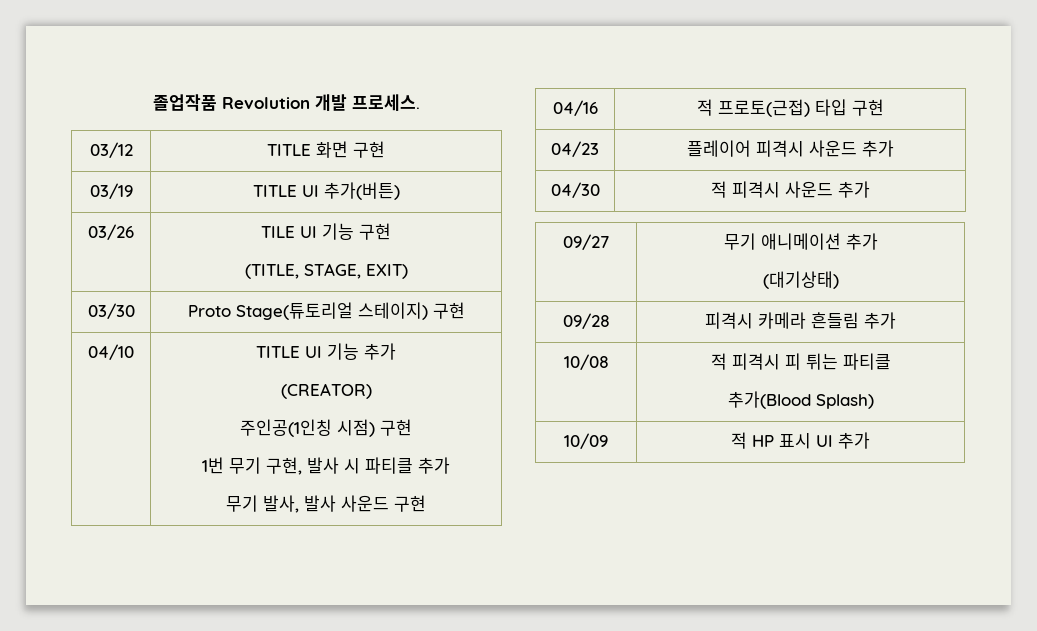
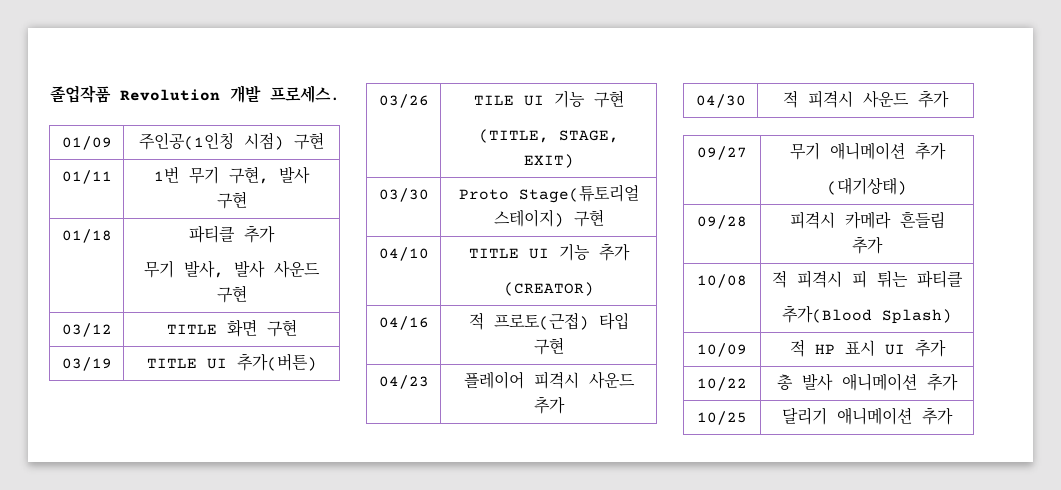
(420, 102) none -> [61,136,112,150] [139,132,324,150] [61,170,112,184] [154,166,310,184] [216,191,247,209] [61,229,112,243] [189,225,275,243] [144,260,320,278] [216,285,247,303] // 01/09 | 주인공(1인칭 시점) 구현 // 01/11 | 1번 무기 구현, 발사 구현 // 01/18 | 파티클 추가 // 무기 발사, 발사 사운드 구현
[240,419,412,437] [202,457,450,475] [226,495,426,513] // 주인공(1인칭 시점) 구현 // 1번 무기 구현, 발사 시 파티클 추가 // 무기 발사, 발사 사운드 구현 -> (594, 289) none
(870, 440) none -> [697,377,747,391] [777,373,958,391] [697,411,747,425] [782,407,953,425] // 10/22 | 총 발사 애니메이션 추가 // 10/25 | 달리기 애니메이션 추가

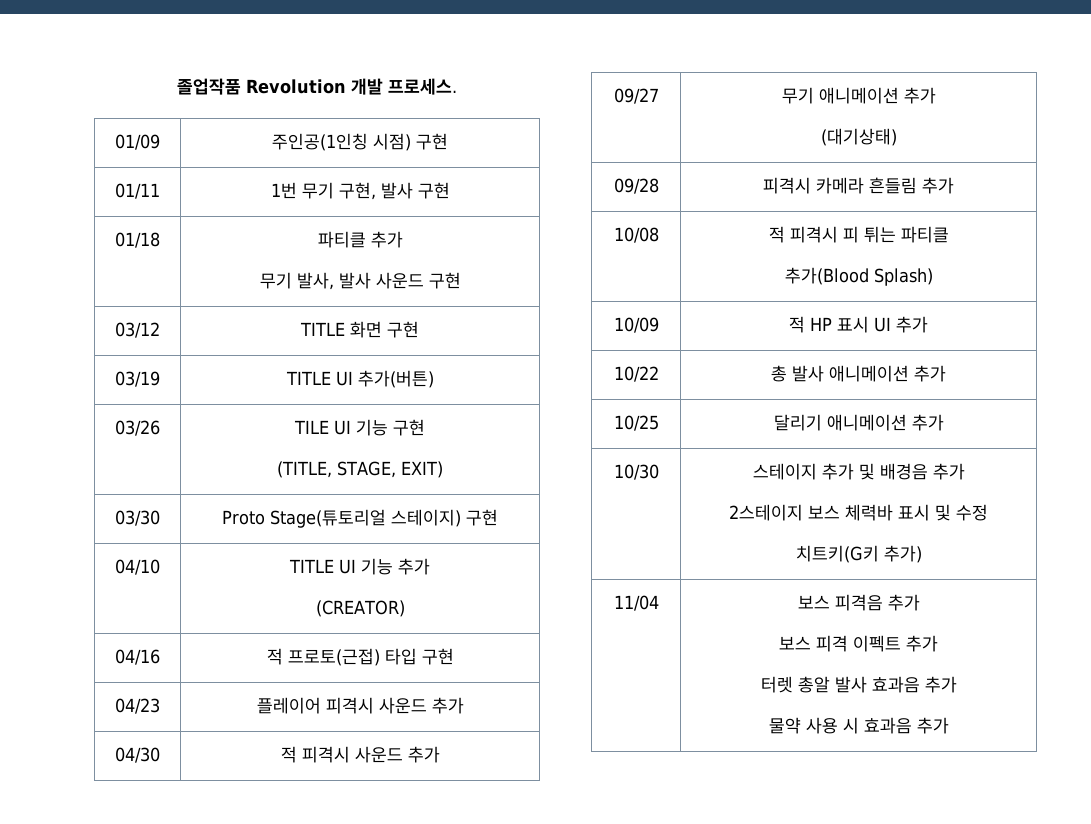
(953, 416) none -> [613,464,659,480] [752,463,965,480] [729,504,988,521] [795,545,922,563] [613,595,659,611] [797,594,920,611] [779,635,938,652] [760,676,957,693] [768,717,949,734] // 10/30 | 스테이지 추가 및 배경음 추가 // 2스테이지 보스 체력바 표시 및 수정 // 치트키(G키 추가) // 11/04 | 보스 피격음 추가 // 보스 피격 이펙트 추가 // 터렛 총알 발사 효과음 추가 // 물약 사용 시 효과음 추가

